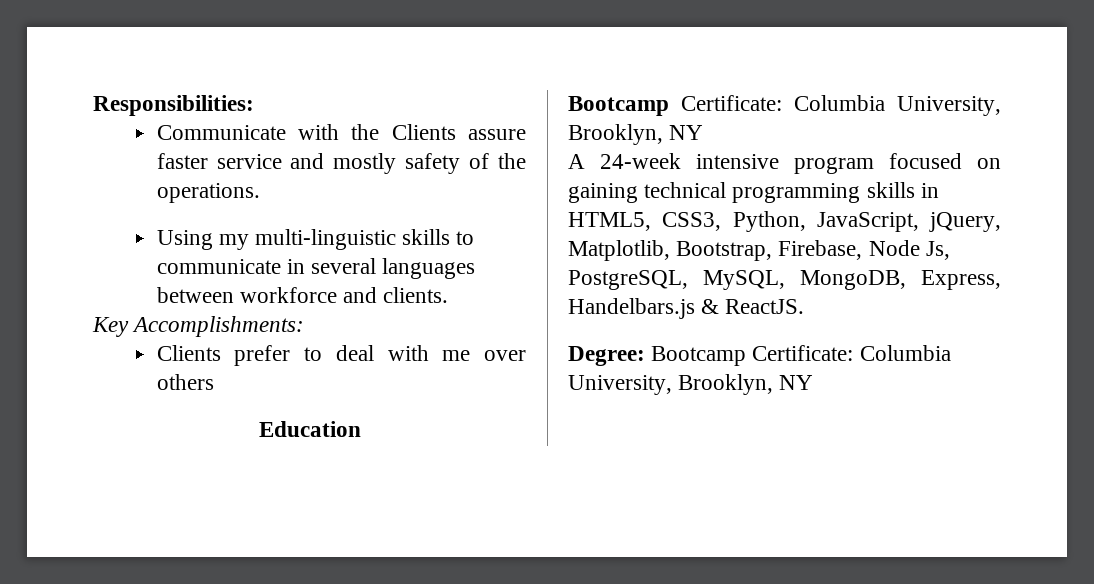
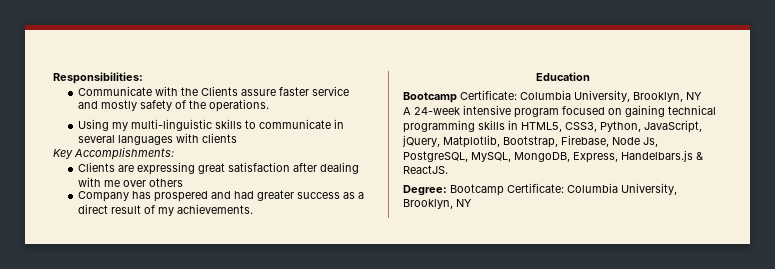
[156,287,449,303] between workforce and clients. -> [176,133,238,143] with clients
[234,345,526,366] [156,374,214,390] prefer to deal with me over others -> [118,162,360,175] [78,177,184,187] [78,190,365,202] [78,204,254,216] are expressing great satisfaction after dealing with me over others // Company has prospered and had greater success as a direct result of my achievements.

